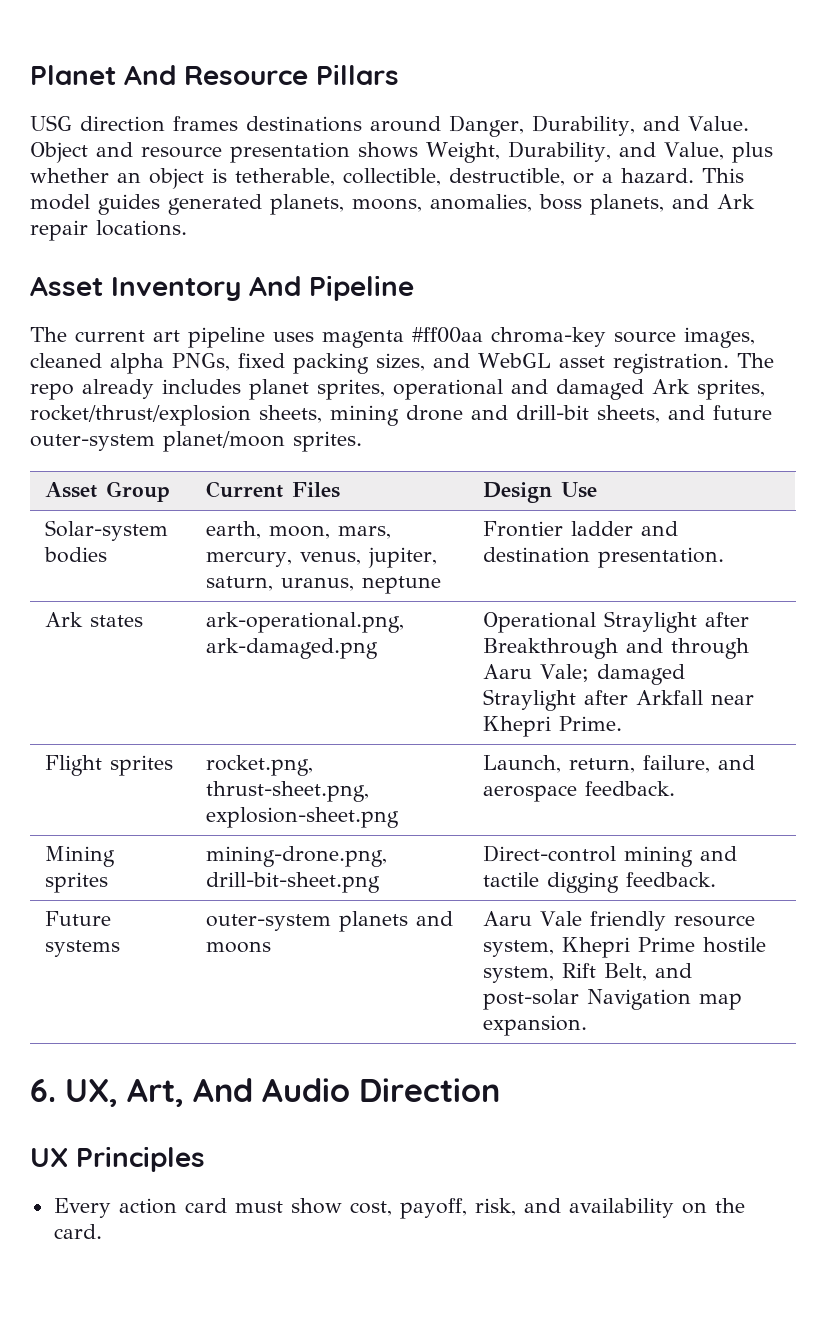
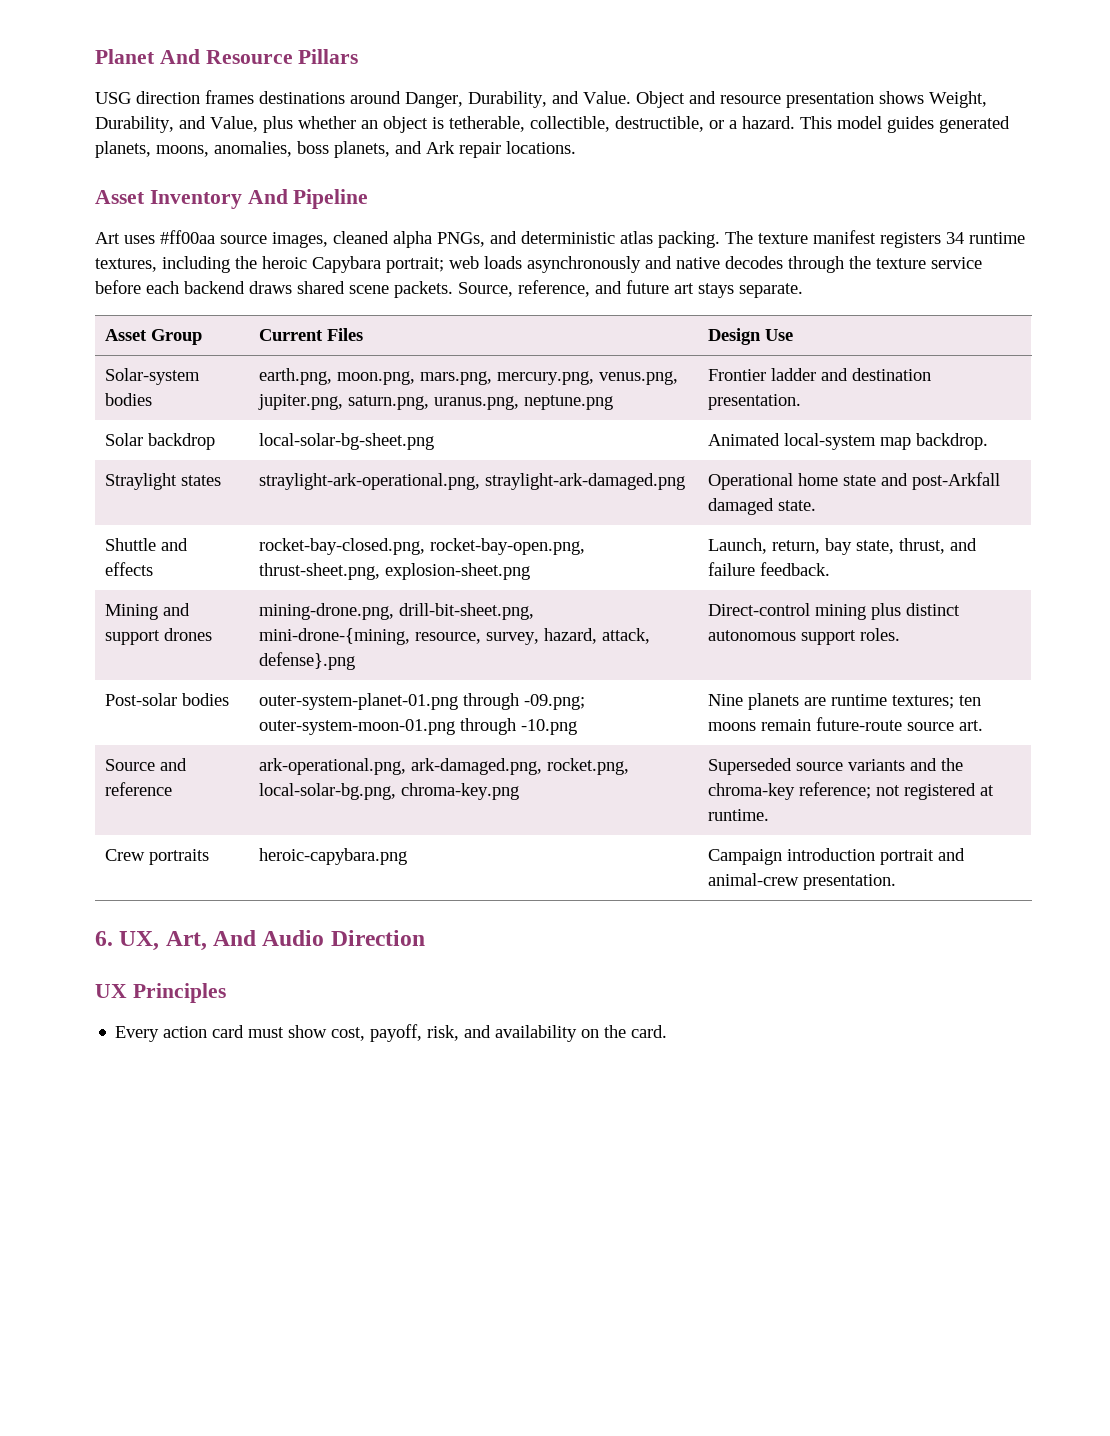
[30,327,606,348] The current art pipeline uses magenta #ff00aa chroma-key -> [95,230,215,244] Art uses #ff00aa
[238,353,774,374] [30,379,765,400] [30,405,772,426] [30,431,362,452] fixed packing sizes, and WebGL asset registration. The repo already includes planet sprites, operational and damaged Ark sprites, rocket/thrust/explosion sheets, mining drone and drill-bit sheets, and future outer-system planet/moon sprites. -> [490,230,1025,248] [95,256,982,273] [95,280,803,298] and deterministic atlas packing. The texture manifest registers 34 runtime textures, including the heroic Capybara portrait; web loads asynchronously and native decodes through the texture service before each backend draws shared scene packets. Source, reference, and future art stays separate.
[205,521,391,539] [205,547,437,568] [205,576,441,594] earth, moon, mars, mercury, venus, jupiter, saturn, uranus, neptune -> [259,368,679,385] [258,394,614,410] earth.png, moon.png, mars.png, mercury.png, venus.png, jupiter.png, saturn.png, uranus.png, neptune.png
[44,612,83,627] Ark -> [105,433,216,450] [259,433,435,450] [708,433,989,450] [105,473,178,490] Solar backdrop | local-solar-bg-sheet.png | Animated local-system map backdrop. // Straylight
[205,612,404,633] [205,638,378,659] ark-operational.png, ark-damaged.png -> [259,473,686,490] straylight-ark-operational.png, straylight-ark-damaged.png
[603,611,749,633] [482,638,749,659] [482,664,685,685] [482,689,754,711] [482,716,622,737] [44,755,173,776] [205,755,313,776] [205,781,369,802] [205,807,399,828] [482,755,755,773] [482,781,675,802] [44,846,115,867] [44,872,108,893] [205,846,387,867] [205,872,380,893] [482,845,737,867] [482,872,716,893] [44,911,111,926] [44,940,120,957] [205,911,453,932] [205,941,271,953] [482,911,755,931] [482,937,766,958] [482,963,692,983] [482,989,742,1010] [482,1015,587,1036] Straylight after Breakthrough and through Aaru Vale; damaged Straylight after Arkfall near Khepri Prime. // Flight sprites | rocket.png, thrust-sheet.png, explosion-sheet.png | Launch, return, failure, and aerospace feedback. // Mining sprites | mining-drone.png, drill-bit-sheet.png | Direct-control mining and tactile digging feedback. // Future systems | outer-system planets and moons | Aaru Vale friendly resource system, Khepri Prime hostile system, Rift Belt, and post-solar Navigation map expansion. -> [798,472,1001,490] [708,498,817,515] [105,538,189,551] [105,562,154,576] [259,538,586,555] [259,563,531,580] [708,538,978,555] [708,562,831,576] [105,603,191,620] [105,628,213,645] [259,603,535,620] [259,628,651,645] [259,652,356,670] [708,603,961,620] [708,628,901,645] [105,693,230,706] [259,693,586,710] [259,718,578,735] [708,693,982,710] [708,717,984,731] [105,758,188,771] [105,782,173,796] [259,758,630,775] [259,783,520,800] [708,758,964,775] [708,782,995,800] [708,809,770,821] [105,849,210,865] [259,848,408,865] [708,848,966,865] [708,873,897,890] home state and post-Arkfall damaged state. // Shuttle and effects | rocket-bay-closed.png, rocket-bay-open.png, thrust-sheet.png, explosion-sheet.png | Launch, return, bay state, thrust, and failure feedback. // Mining and support drones | mining-drone.png, drill-bit-sheet.png, mini-drone-{mining, resource, survey, hazard, attack, defense}.png | Direct-control mining plus distinct autonomous support roles. // Post-solar bodies | outer-system-planet-01.png through -09.png; outer-system-moon-01.png through -10.png | Nine planets are runtime textures; ten moons remain future-route source art. // Source and reference | ark-operational.png, ark-damaged.png, rocket.png, local-solar-bg.png, chroma-key.png | Superseded source variants and the chroma-key reference; not registered at runtime. // Crew portraits | heroic-capybara.png | Campaign introduction portrait and animal-crew presentation.

